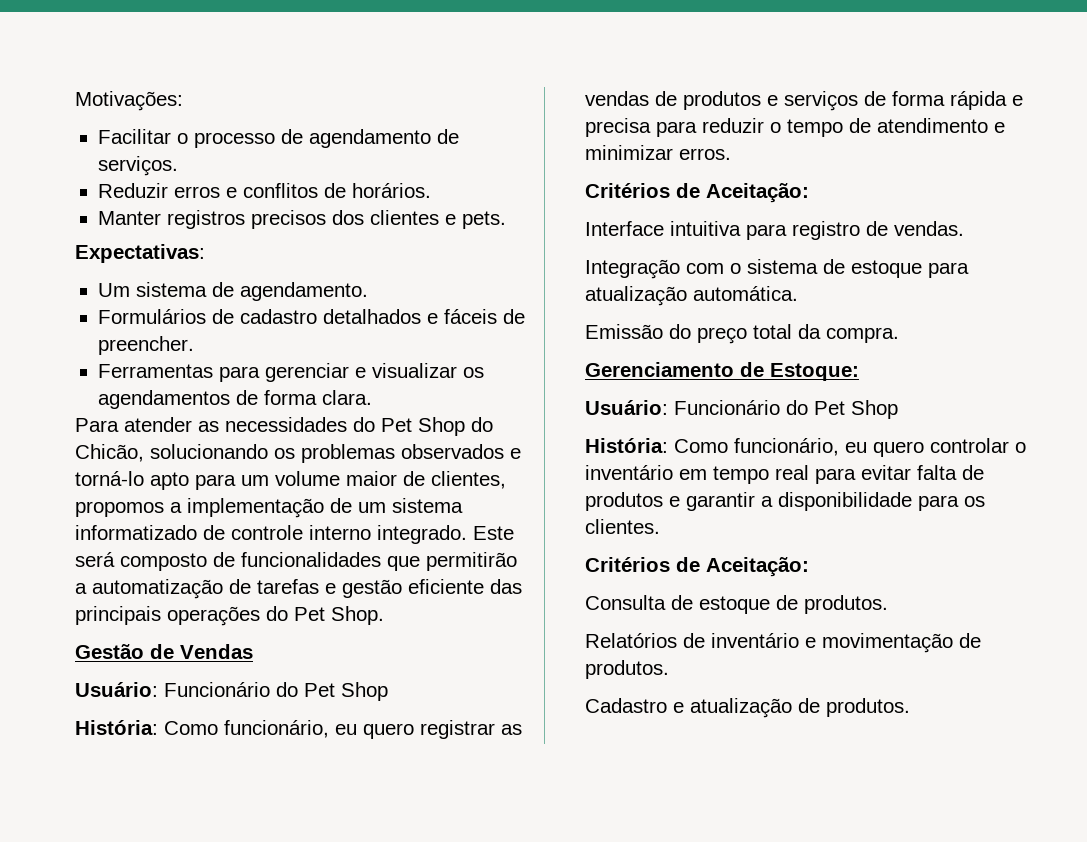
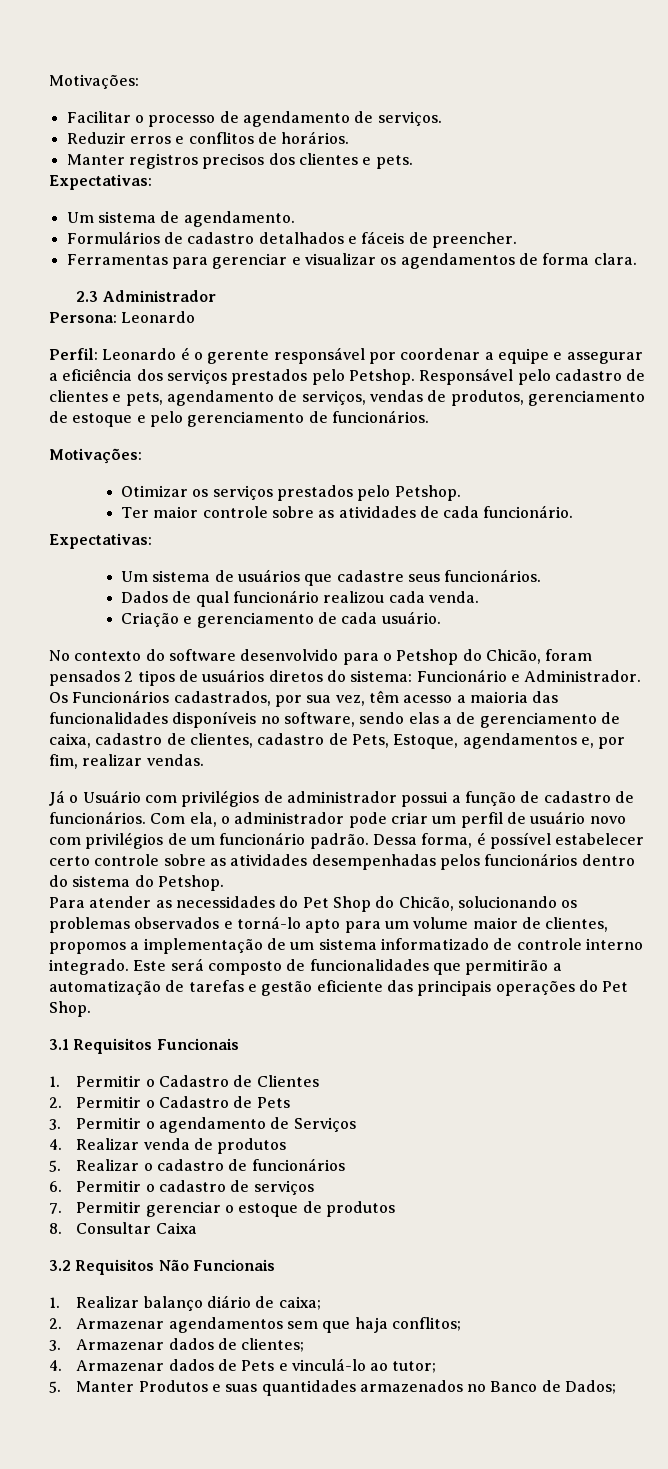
(373, 397) none -> [76,290,216,302] [49,311,196,323] [49,347,643,364] [49,368,646,385] [49,390,645,406] [49,410,430,427] [49,448,143,464] [120,485,461,501] [120,505,574,518] [49,533,153,549] [120,569,542,586] [120,590,479,607] [120,611,441,628] [49,649,593,665] [49,669,642,686] [49,690,559,707] [49,711,620,728] [49,733,626,749] [49,754,204,769] [49,790,634,807] [49,811,626,828] [49,832,645,849] [49,853,635,870] [49,875,225,891] // 2.3 Administrador // Persona: Leonardo // Perfil: Leonardo é o gerente responsável por coordenar a equipe e assegurar a eficiência dos serviços prestados pelo Petshop. Responsável pelo cadastro de clientes e pets, agendamento de serviços, vendas de produtos, gerenciamento de estoque e pelo gerenciamento de funcionários. // Motivações: // Otimizar os serviços prestados pelo Petshop. // Ter maior controle sobre as atividades de cada funcionário. // Expectativas: // Um sistema de usuários que cadastre seus funcionários. // Dados de qual funcionário realizou cada venda. // Criação e gerenciamento de cada usuário. // No contexto do software desenvolvido para o Petshop do Chicão, foram pensados 2 tipos de usuários diretos do sistema: Funcionário e Administrador. Os Funcionários cadastrados, por sua vez, têm acesso a maioria das funcionalidades disponíveis no software, sendo elas a de gerenciamento de caixa, cadastro de clientes, cadastro de Pets, Estoque, agendamentos e, por fim, realizar vendas. // Já o Usuário com privilégios de administrador possui a função de cadastro de funcionários. Com ela, o administrador pode criar um perfil de usuário novo com privilégios de um funcionário padrão. Dessa forma, é possível estabelecer certo controle sobre as atividades desempenhadas pelos funcionários dentro do sistema do Petshop.
[75,644,254,659] [75,682,389,701] [75,720,523,739] [585,91,1024,111] [585,118,1006,137] [585,145,732,160] [585,183,810,203] [585,221,965,240] [585,259,970,279] [585,286,799,306] [585,324,900,344] [585,362,860,381] [585,400,899,419] [585,438,1027,457] [585,465,985,484] [585,492,986,511] [585,519,661,534] [585,557,810,577] [585,595,889,614] [585,633,982,653] [585,660,670,679] [585,698,911,718] Gestão de Vendas // Usuário: Funcionário do Pet Shop // História: Como funcionário, eu quero registrar as vendas de produtos e serviços de forma rápida e precisa para reduzir o tempo de atendimento e minimizar erros. // Critérios de Aceitação: // Interface intuitiva para registro de vendas. // Integração com o sistema de estoque para atualização automática. // Emissão do preço total da compra. // Gerenciamento de Estoque: // Usuário: Funcionário do Pet Shop // História: Como funcionário, eu quero controlar o inventário em tempo real para evitar falta de produtos e garantir a disponibilidade para os clientes. // Critérios de Aceitação: // Consulta de estoque de produtos. // Relatórios de inventário e movimentação de produtos. // Cadastro e atualização de produtos. -> [49,1038,239,1054] [49,1075,319,1087] [49,1096,290,1108] [49,1117,356,1133] [49,1138,287,1154] [49,1158,345,1172] [49,1180,314,1195] [49,1201,395,1217] [49,1222,197,1234] [49,1259,276,1275] [49,1295,321,1311] [49,1317,461,1333] [49,1338,305,1352] [49,1358,437,1373] [49,1380,617,1396] 3.1 Requisitos Funcionais // 1. Permitir o Cadastro de Clientes // 2. Permitir o Cadastro de Pets // 3. Permitir o agendamento de Serviços // 4. Realizar venda de produtos // 5. Realizar o cadastro de funcionários // 6. Permitir o cadastro de serviços // 7. Permitir gerenciar o estoque de produtos // 8. Consultar Caixa // 3.2 Requisitos Não Funcionais // 1. Realizar balanço diário de caixa; // 2. Armazenar agendamentos sem que haja conflitos; // 3. Armazenar dados de clientes; // 4. Armazenar dados de Pets e vinculá-lo ao tutor; // 5. Manter Produtos e suas quantidades armazenados no Banco de Dados;

